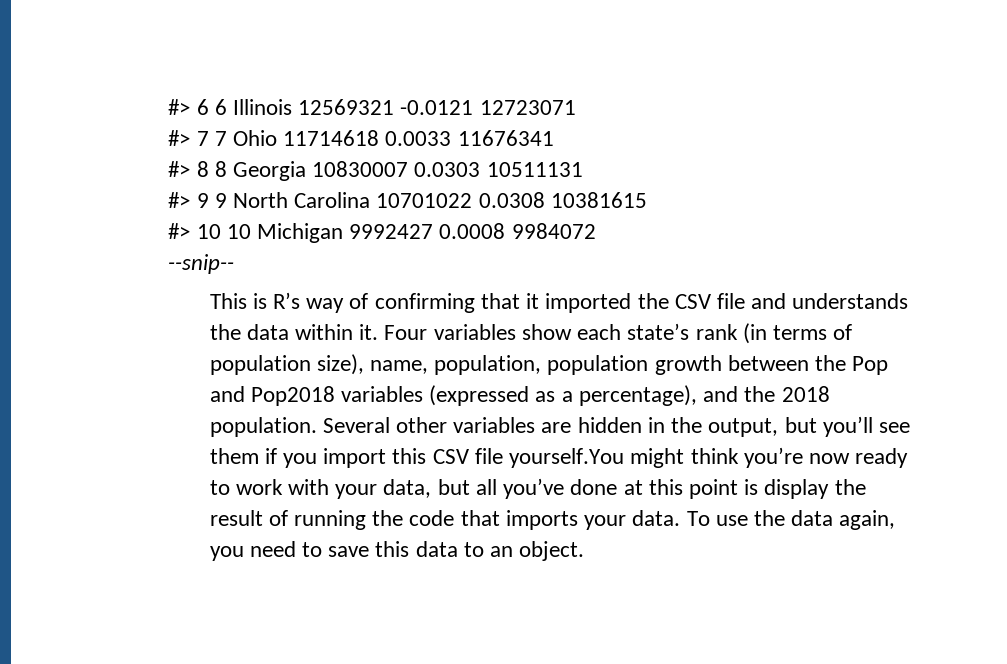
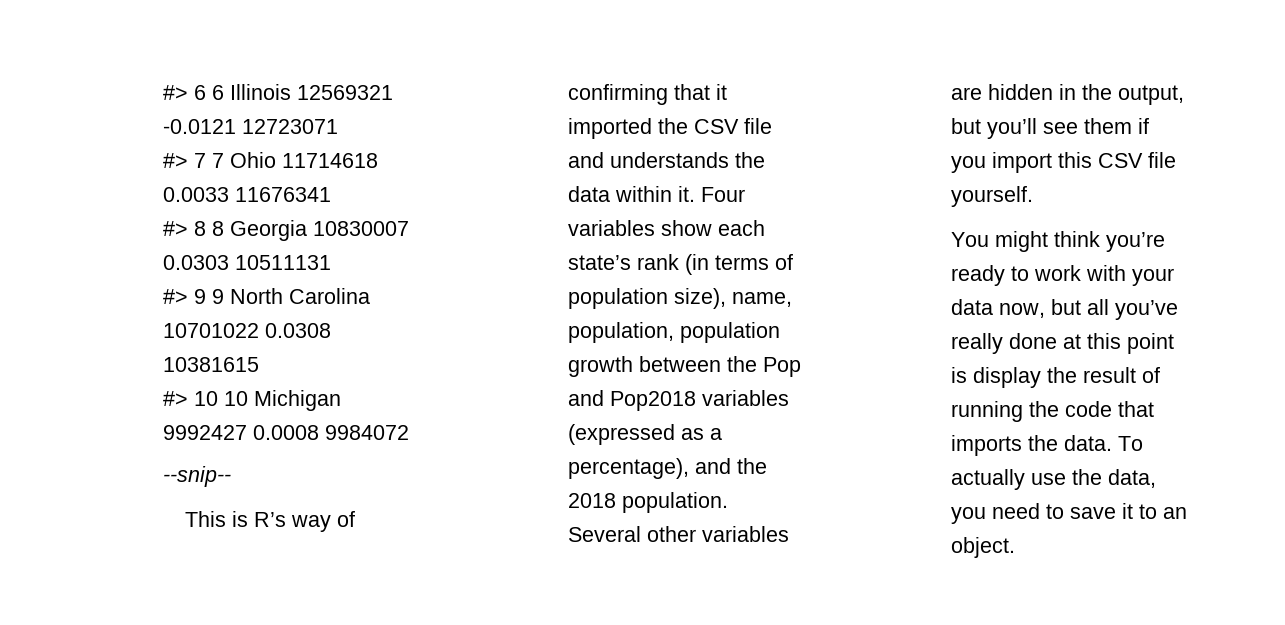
[509,448,625,468] yourself.You -> [951,186,1034,207] [951,232,990,247] yourself. // You
[808,453,850,464] now -> (1166, 242) none
[383,479,432,498] data, -> [951,299,1046,318] data now,
(565, 488) none -> [951,333,1004,354] really
[584,515,627,530] your -> [1028,435,1059,451] the
(710, 518) none -> [951,469,1026,490] actually
[791,510,896,530] data again, -> [1108,469,1157,488] data,
[375,541,458,557] this data -> [1122,503,1134,519] it

